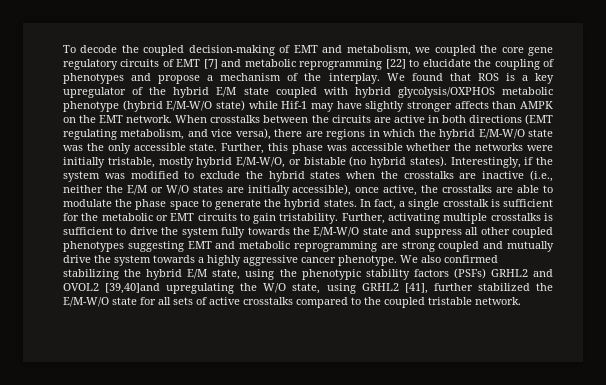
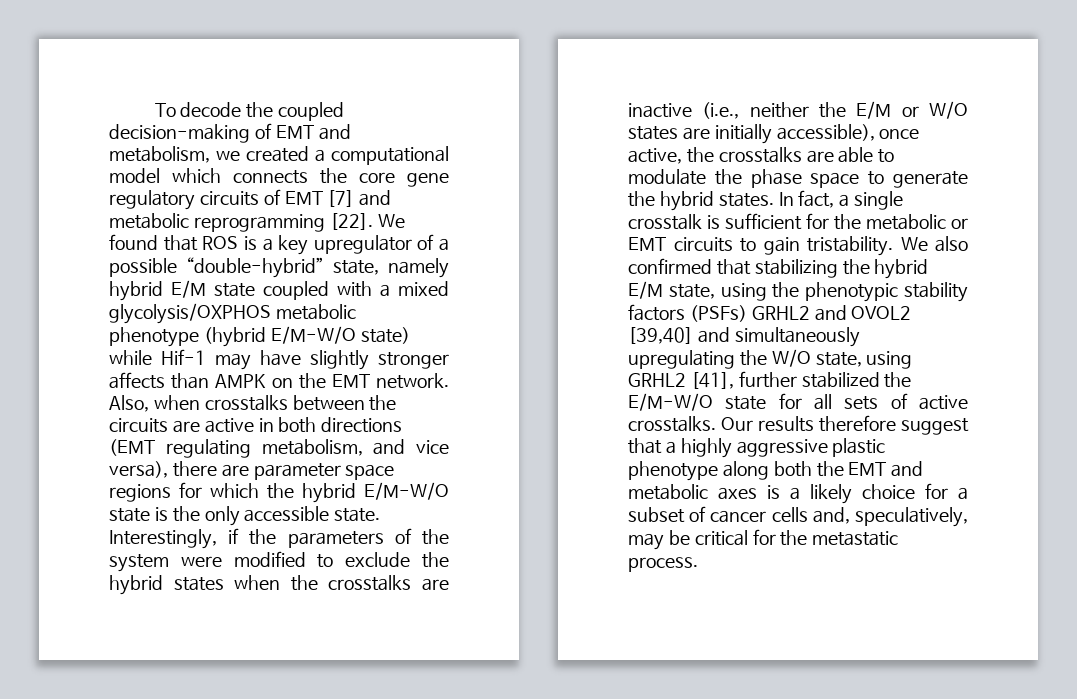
[434,45,476,56] coupled -> [246,146,449,165] [109,168,308,184] created a computational model which connects
[385,59,554,70] [63,73,380,84] [22] to elucidate the coupling of phenotypes and propose a mechanism of the interplay. -> [329,213,373,230] [22].
[149,87,167,95] the -> [439,238,449,251] [109,257,450,278] a possible “double-hybrid” state, namely
[354,87,391,98] hybrid -> [380,281,449,297] a mixed
[175,115,208,123] When -> [109,395,200,412] Also, when
[326,129,380,140] regions in -> [253,463,395,480] [109,482,202,502] parameter space regions for
[63,145,83,151] was -> [154,507,168,521] is
[221,143,554,154] [63,156,553,168] [63,171,125,182] Further, this phase was accessible whether the networks were initially tristable, mostly hybrid E/M-W/O, or bistable (no hybrid states). Interestingly, if the system was -> [109,528,449,549] [109,554,222,572] Interestingly, if the parameters of the system were
[341,213,554,224] [63,227,553,238] [63,241,554,252] [63,255,397,266] Further, activating multiple crosstalks is sufficient to drive the system fully towards the E/M-W/O state and suppress all other coupled phenotypes suggesting EMT and metabolic reprogramming are strong coupled and mutually drive the system towards a highly aggressive cancer phenotype. -> (893, 246) none
(498, 259) none -> [716,259,751,275] that
[105,283,161,294] [39,40]and -> [628,327,860,347] [39,40] and simultaneously
[243,297,521,308] crosstalks compared to the coupled tristable network. -> [628,415,969,435] [628,438,886,458] [628,461,924,481] [628,483,968,504] [628,506,968,527] [628,529,899,550] [628,557,698,572] crosstalks. Our results therefore suggest that a highly aggressive plastic phenotype along both the EMT and metabolic axes is a likely choice for a subset of cancer cells and, speculatively, may be critical for the metastatic process.

